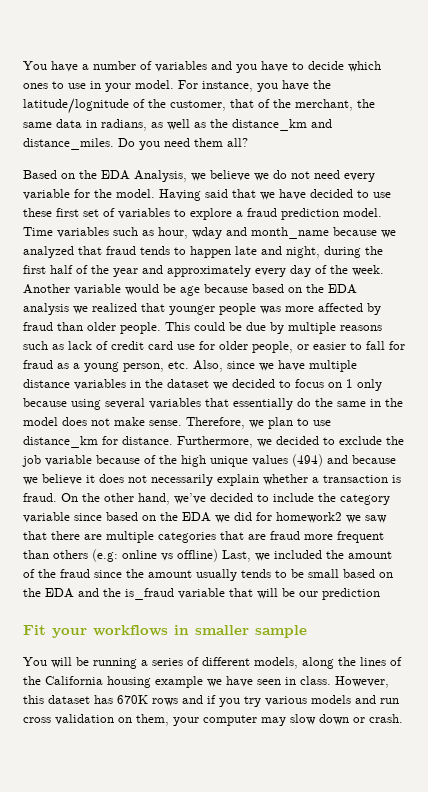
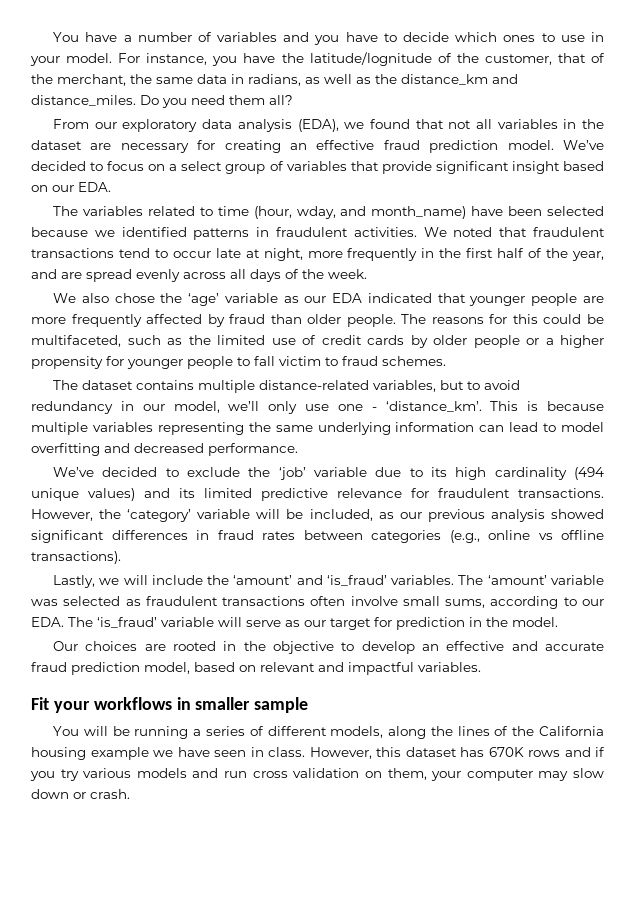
[23,170,375,182] [23,189,391,201] [23,208,382,220] [23,227,396,239] [23,246,361,258] Based on the EDA Analysis, we believe we do not need every variable for the model. Having said that we have decided to use these first set of variables to explore a fraud prediction model. Time variables such as hour, wday and month_name because we analyzed that fraud tends to happen late and night, during -> [53,119,605,132] [31,140,604,153] [31,161,604,174] [31,182,111,192] [53,206,604,219] [31,227,605,240] [31,248,435,261] From our exploratory data analysis (EDA), we found that not all variables in the dataset are necessary for creating an effective fraud prediction model. We’ve decided to focus on a select group of variables that provide significant insight based on our EDA. // The variables related to time (hour, wday, and month_name) have been selected because we identified patterns in fraudulent activities. We noted that fraudulent transactions tend to occur late at night, more frequently in
[113,265,384,277] [23,284,357,296] [23,303,314,315] year and approximately every day of the week. Another variable would be age because based on the EDA analysis we realized that younger people was more -> [572,251,604,261] [31,269,367,282] [53,293,604,306] [31,314,142,327] year, and are spread evenly across all days of the week. // We also chose the ‘age’ variable as our EDA indicated that younger people are more frequently
[165,322,382,334] [23,341,405,353] [23,360,357,372] [23,379,382,391] [23,398,403,410] [23,417,331,429] [23,436,404,448] [22,454,396,467] [23,474,401,486] [23,493,390,505] [23,512,387,523] [23,531,384,543] [23,549,392,562] [23,569,393,581] [23,588,380,600] This could be due by multiple reasons such as lack of credit card use for older people, or easier to fall for fraud as a young person, etc. Also, since we have multiple distance variables in the dataset we decided to focus on 1 only because using several variables that essentially do the same in the model does not make sense. Therefore, we plan to use distance_km for distance. Furthermore, we decided to exclude the job variable because of the high unique values (494) and because we believe it does not necessarily explain whether a transaction is fraud. On the other hand, we’ve decided to include the category variable since based on the EDA we did for homework2 we saw that there are multiple categories that are fraud more frequent than others (e.g: online vs offline) Last, we included the amount of the fraud since the amount usually tends to be small based on the EDA and the is_fraud variable that will be our prediction -> [401,314,605,324] [31,335,604,348] [31,356,446,369] [53,380,521,393] [31,401,604,414] [31,422,604,435] [31,443,298,456] [53,467,605,480] [31,488,604,501] [31,509,604,522] [31,530,604,543] [31,551,121,564] [53,575,604,588] [31,596,604,609] [31,617,558,630] [53,641,605,654] [31,662,481,675] The reasons for this could be multifaceted, such as the limited use of credit cards by older people or a higher propensity for younger people to fall victim to fraud schemes. // The dataset contains multiple distance-related variables, but to avoid redundancy in our model, we’ll only use one - ‘distance_km’. This is because multiple variables representing the same underlying information can lead to model overfitting and decreased performance. // We’ve decided to exclude the ‘job’ variable due to its high cardinality (494 unique values) and its limited predictive relevance for fraudulent transactions. However, the ‘category’ variable will be included, as our previous analysis showed significant differences in fraud rates between categories (e.g., online vs offline transactions). // Lastly, we will include the ‘amount’ and ‘is_fraud’ variables. The ‘amount’ variable was selected as fraudulent transactions often involve small sums, according to our EDA. The ‘is_fraud’ variable will serve as our target for prediction in the model. // Our choices are rooted in the objective to develop an effective and accurate fraud prediction model, based on relevant and impactful variables.

